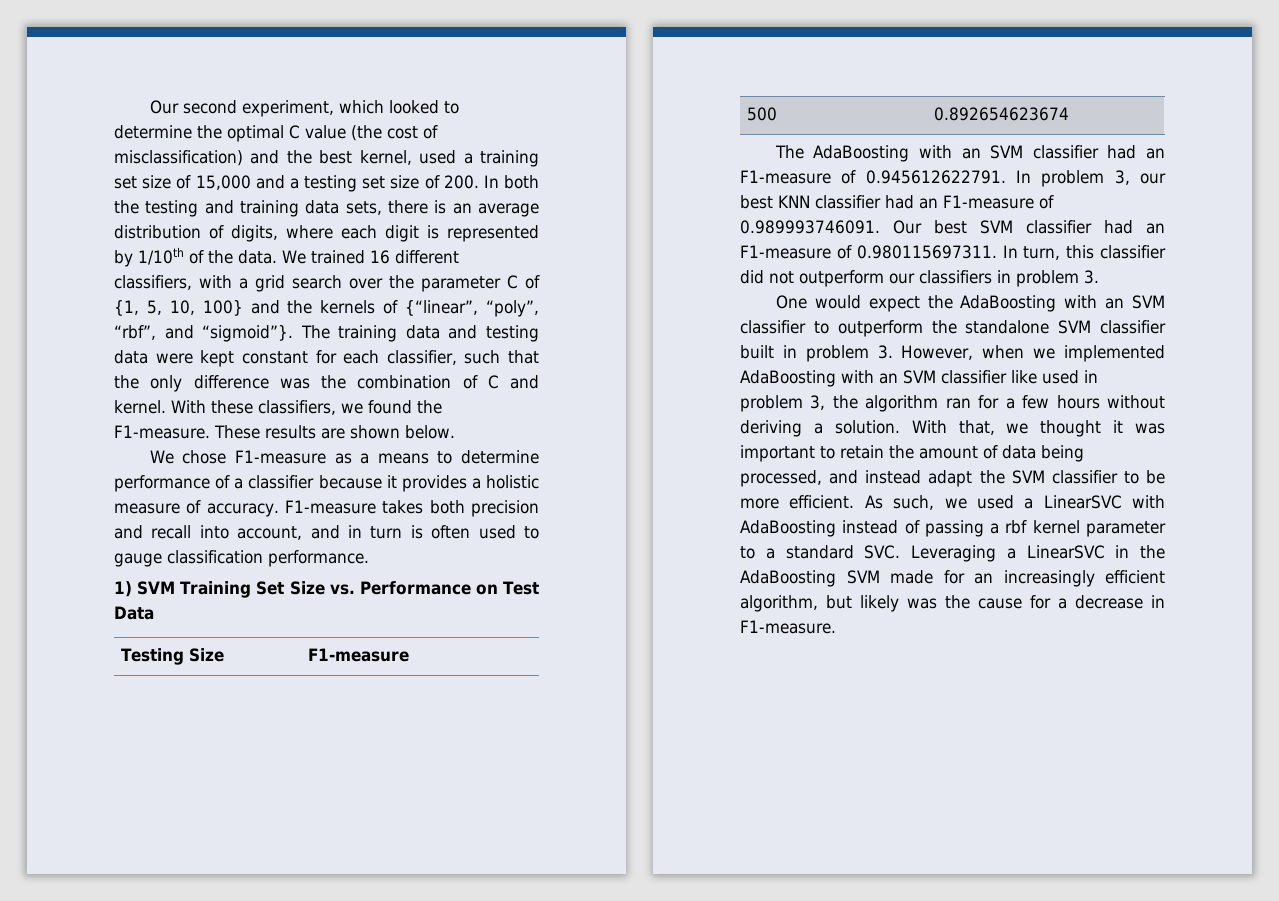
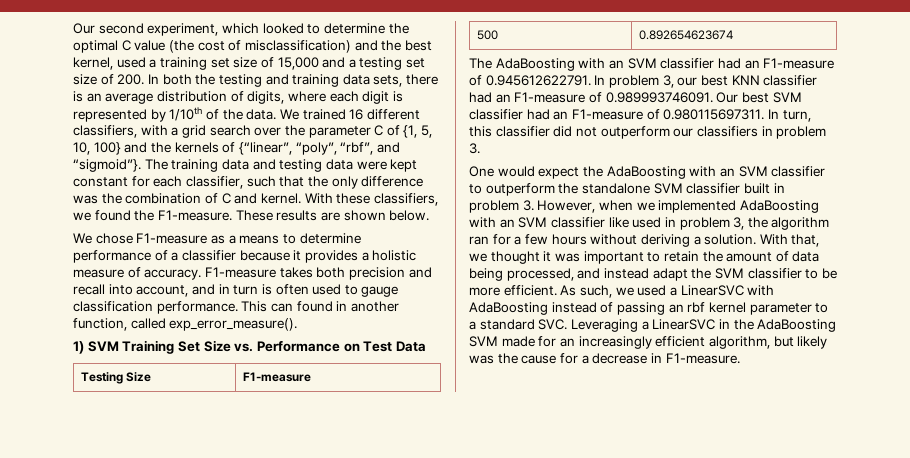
(369, 558) none -> [241,301,399,312] [73,318,298,331] This can found in another function, called exp_error_measure().
[990,523,1000,534] a -> [668,304,684,313] an

